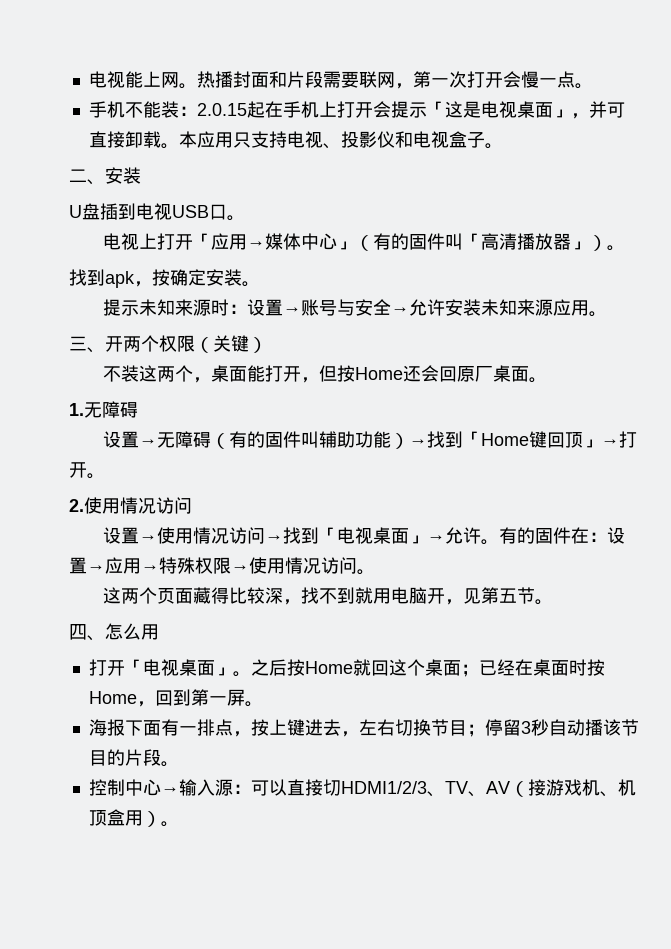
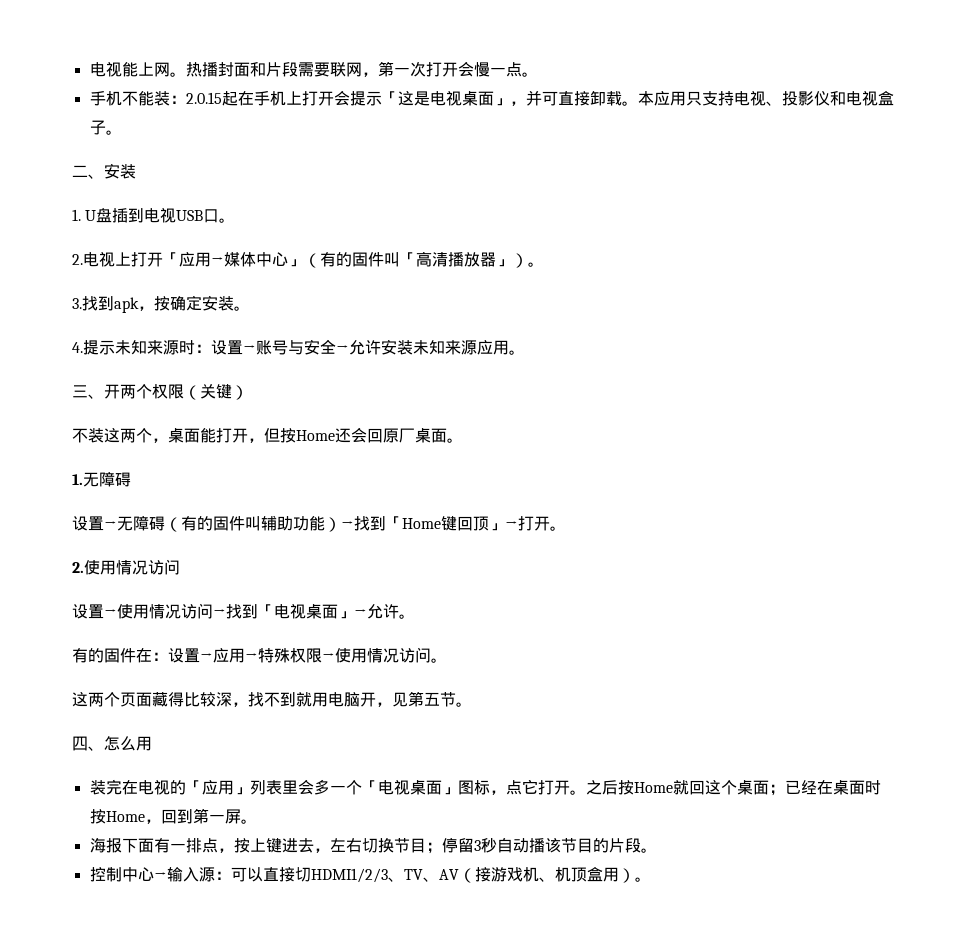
(141, 175) none -> [72,209,81,221] 1.
(245, 218) none -> [72,254,83,265] 2.
(626, 248) none -> [72,298,82,309] 3.
(260, 284) none -> [72,342,83,353] 4.
(500, 542) none -> (415, 616) //
[88,659,233,676] 打开「电视桌面」 -> [89,779,570,795] 装完在电视的「应用」列表里会多一个「电视桌面」图标，点它打开

